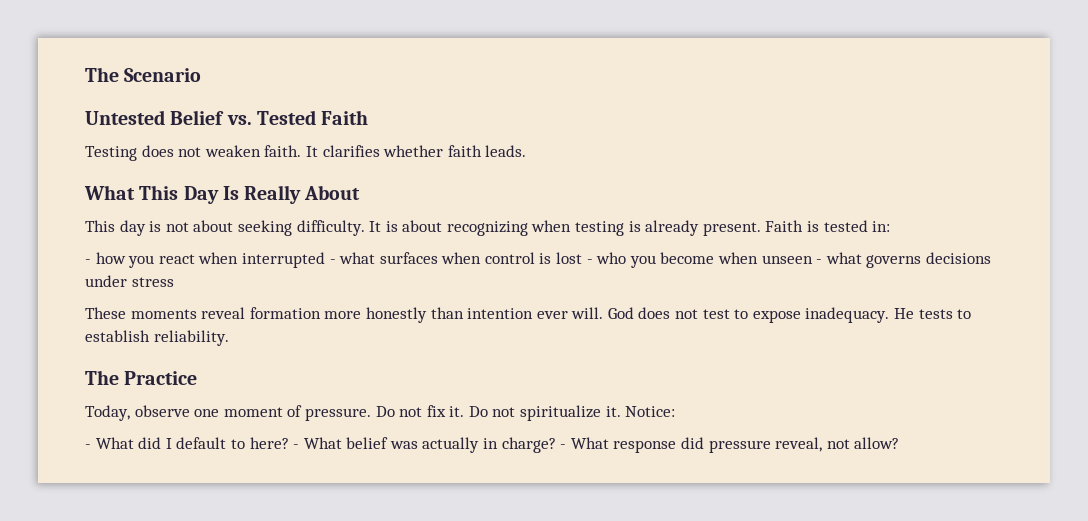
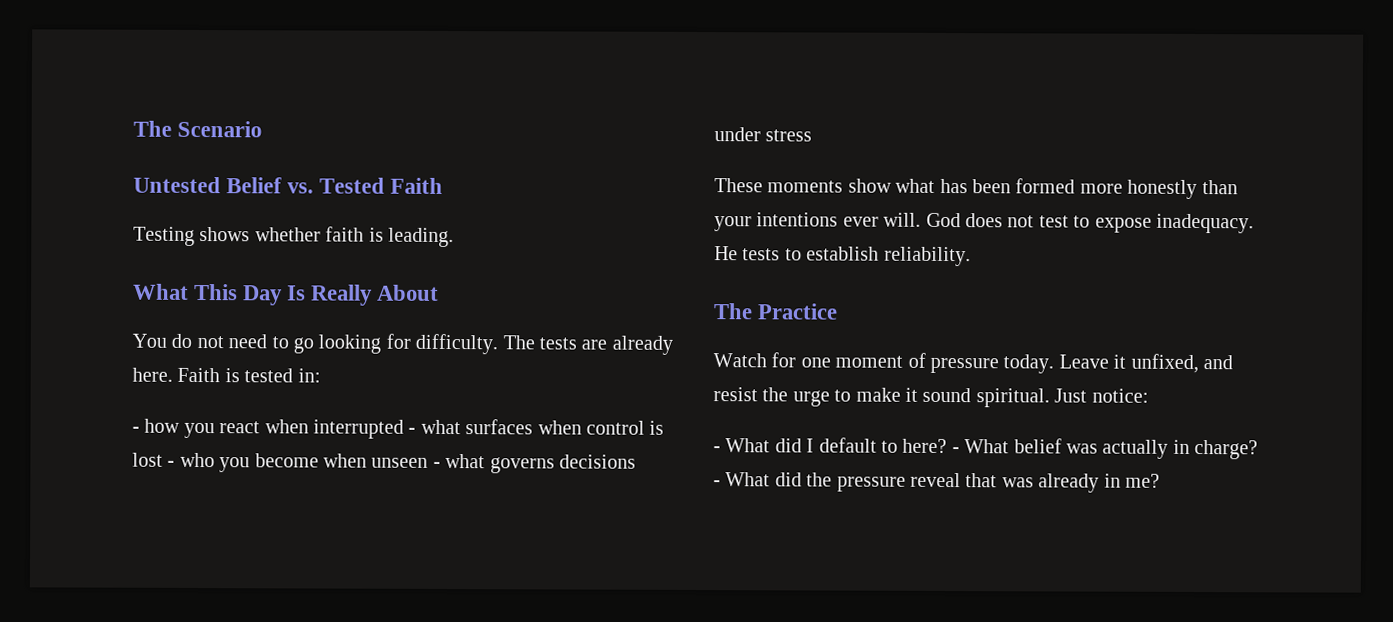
[141,145,527,157] does not weaken faith. It clarifies whether faith leads. -> [199,226,454,248] shows whether faith is leading.
[85,220,761,236] This day is not about seeking difficulty. It is about recognizing when testing is already present. -> [132,333,673,355] [132,367,173,382] You do not need to go looking for difficulty. The tests are already here.
[201,307,321,319] reveal formation -> [847,178,1076,194] show what has been formed
[467,308,534,319] intention -> [714,212,839,232] your intentions
[85,405,190,421] Today, observe -> [713,352,797,368] Watch for
[304,405,676,421] pressure. Do not fix it. Do not spiritualize it. Notice: -> [930,353,1233,374] [713,387,1149,408] pressure today. Leave it unfixed, and resist the urge to make it sound spiritual. Just notice:
[613,437,900,453] response did pressure reveal, not allow? -> [774,472,1160,493] did the pressure reveal that was already in me?

